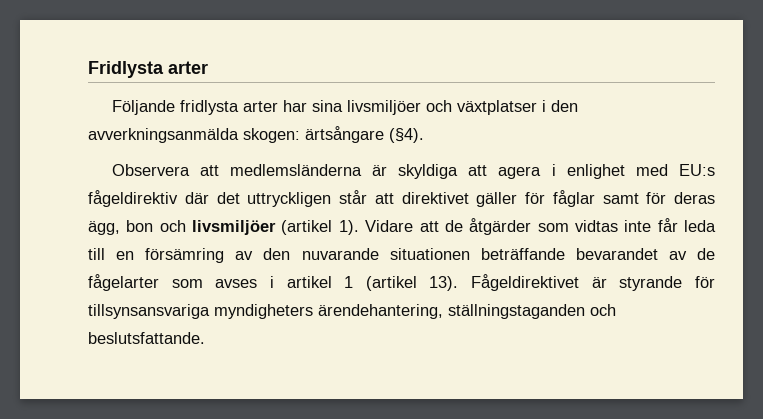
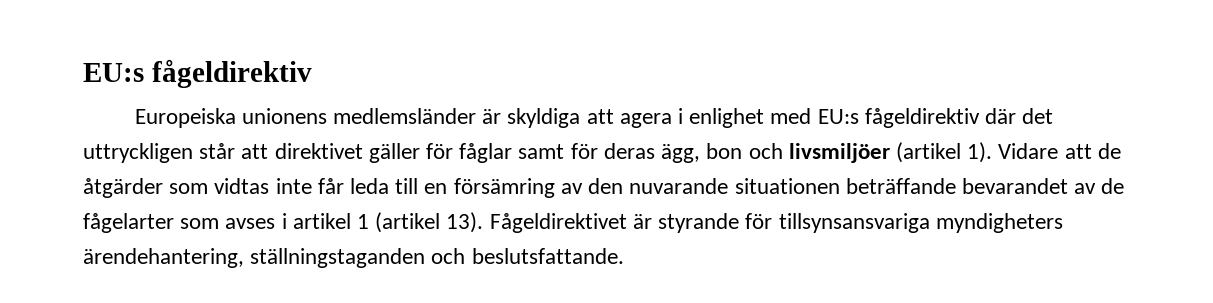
[88,61,208,78] [111,100,578,115] [88,126,424,143] [111,164,362,176] Fridlysta arter // Följande fridlysta arter har sina livsmiljöer och växtplatser i den avverkningsanmälda skogen: ärtsångare (§4). // Observera att medlemsländerna -> [83,59,312,88] [134,108,477,128] EU:s fågeldirektiv // Europeiska unionens medlemsländer

